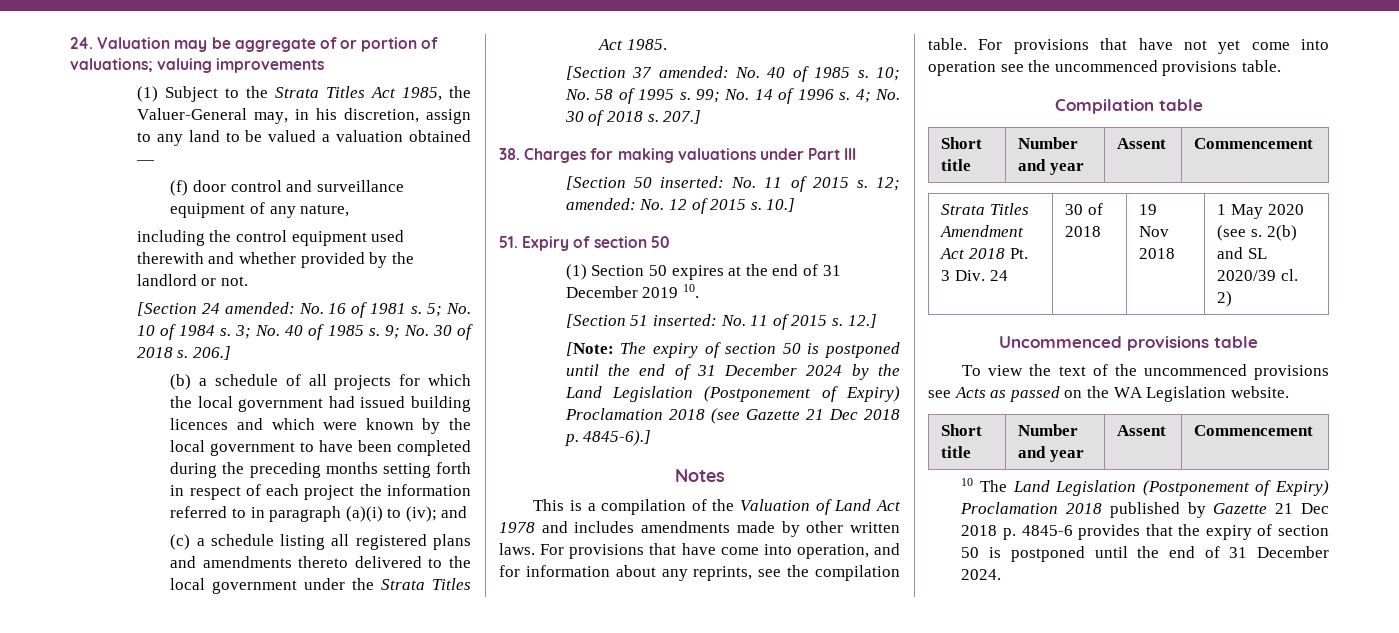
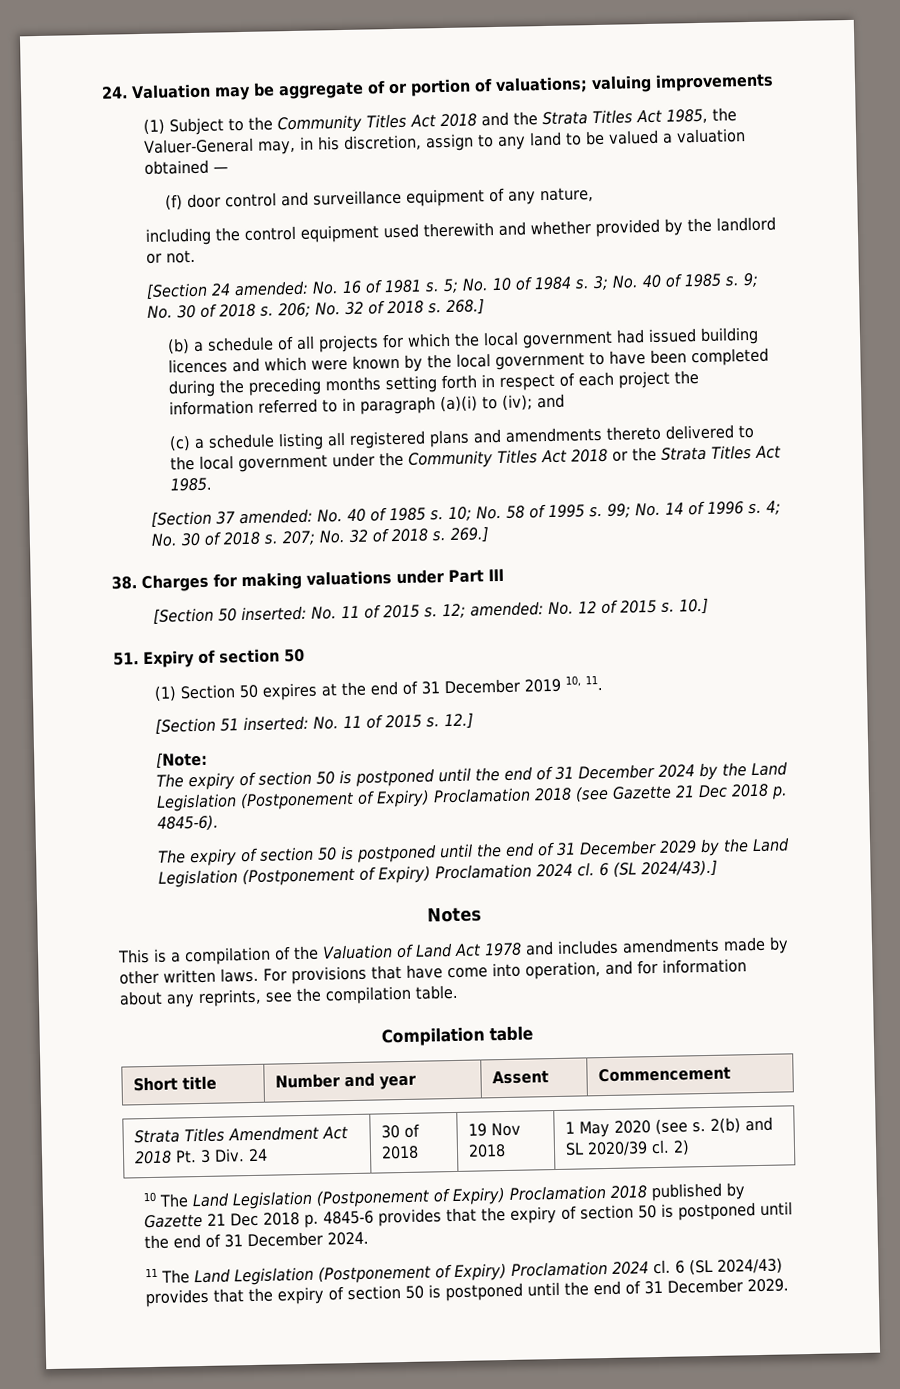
(268, 92) none -> [276,111,538,134] Community Titles Act 2018 and the
[193,346,232,360] 206.] -> [277,298,485,318] 206; No. 32 of 2018 s. 268.]
(375, 584) none -> [408,446,658,469] Community Titles Act 2018 or the
[663,110,702,124] 207.] -> [281,526,490,546] 207; No. 32 of 2018 s. 269.]
[683,284,700,298] 10. -> [564,674,603,691] 10, 11.
(614, 349) none -> (208, 760) //
[583,430,652,446] 4845-6).] -> [156,814,219,832] [157,837,790,867] [157,859,718,888] 4845-6). // The expiry of section 50 is postponed until the end of 31 December 2029 by the Land Legislation (Postponement of Expiry) Proclamation 2024 cl. 6 (SL 2024/43).]
[978,38,1329,54] [928,60,1281,76] For provisions that have not yet come into operation see the uncommenced provisions table. -> (459, 992) none
[999,336,1258,351] [962,364,1329,380] [928,386,1289,402] [941,424,983,436] [941,446,972,458] [1018,424,1079,436] [1018,446,1085,462] [1117,425,1167,436] [1194,425,1314,436] // Uncommenced provisions table // To view the text of the uncommenced provisions see Acts as passed on the WA Legislation website. // Short title | Number and year | Assent | Commencement -> (691, 1147) none
(1002, 574) none -> [145,1257,784,1286] [145,1278,790,1308] // 11 The Land Legislation (Postponement of Expiry) Proclamation 2024 cl. 6 (SL 2024/43) provides that the expiry of section 50 is postponed until the end of 31 December 2029.

